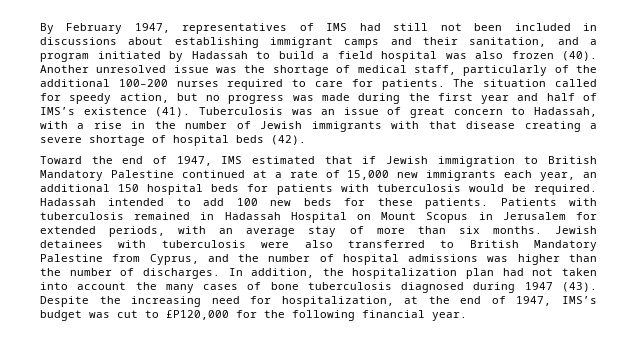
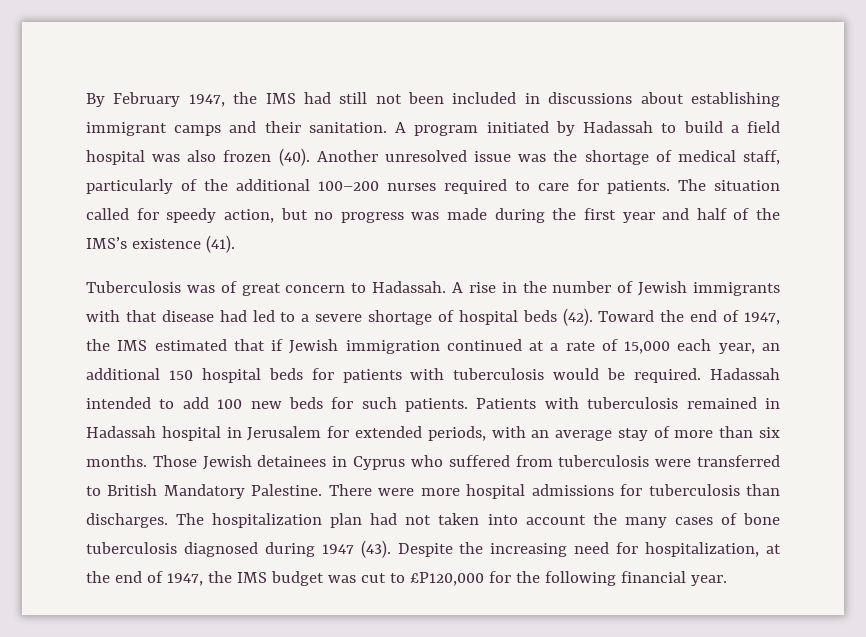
[182,23,314,34] representatives of -> [233,92,258,104] the
[469,37,597,47] sanitation, and a -> [308,122,407,133] sanitation. A
(597, 97) none -> [756,208,780,220] the
(191, 112) none -> (235, 244) //
[321,107,379,115] an issue -> (215, 289) none
[533,107,597,117] [40,121,85,129] Hadassah, with a -> [372,281,463,293] Hadassah. A
[524,121,581,132] creating -> [219,310,296,322] had led to
(306, 140) // -> (593, 317) none
(212, 161) none -> [86,339,110,351] the
[524,156,598,164] [40,170,174,181] to British Mandatory Palestine -> (440, 347) none
[397,170,497,181] new immigrants -> (671, 347) none
[377,198,413,206] these -> [361,397,397,409] such
[290,212,469,223] Hospital on Mount Scopus -> [161,426,221,441] hospital
(542, 230) none -> [152,455,197,467] Those
[118,240,147,248] with -> [332,455,553,470] in Cyprus who suffered from
[304,240,333,248] also -> (692, 463) none
[40,254,597,265] [40,268,344,279] Palestine from Cyprus, and the number of hospital admissions was higher than the number of discharges. In addition, the -> [251,484,780,499] [86,513,205,528] Palestine. There were more hospital admissions for tuberculosis than discharges. The
[562,296,597,304] IMS’s -> [207,571,267,583] the IMS

